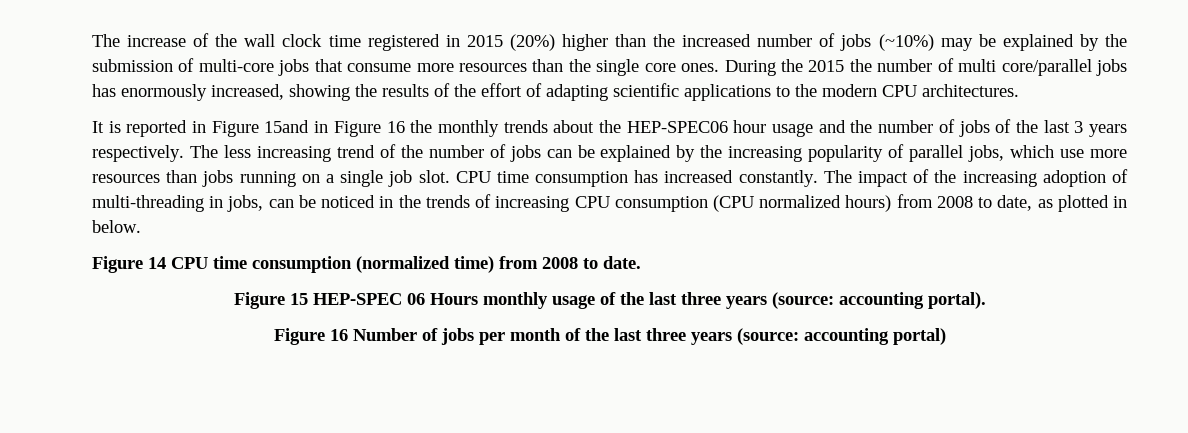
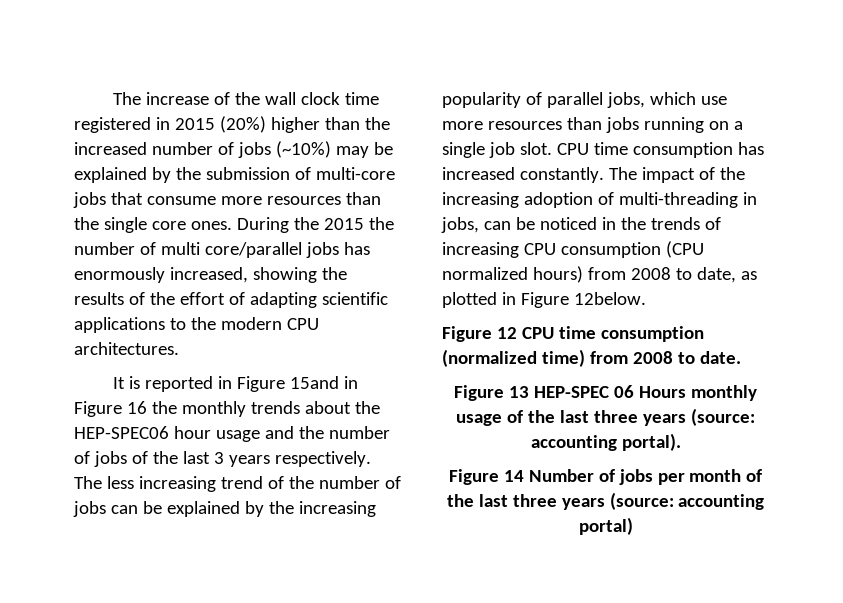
[92,220,141,233] [92,256,166,273] below. // Figure 14 -> [520,292,646,308] [442,326,517,342] Figure 12below. // Figure 12
[289,293,308,305] 15 -> [509,386,530,398] 13
[329,329,348,341] 16 -> [503,470,524,482] 14

